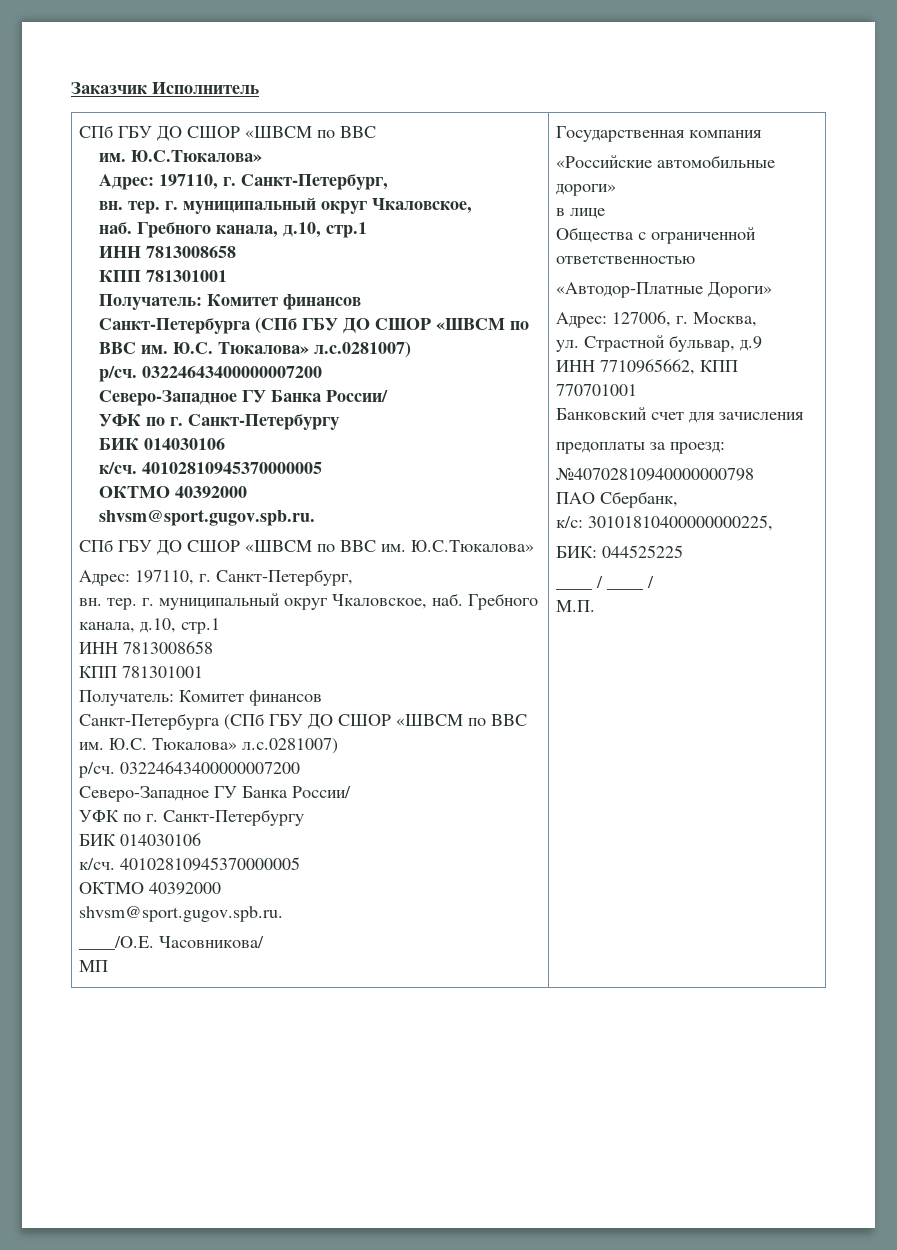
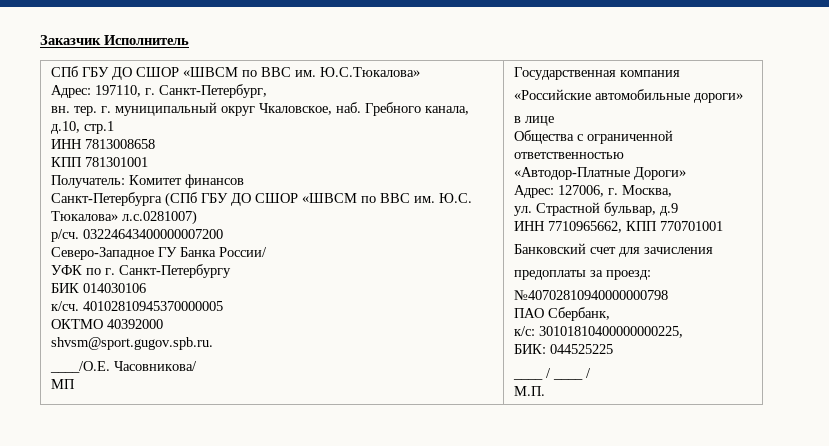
[98,150,262,162] [98,174,388,190] [98,198,472,214] [98,222,367,238] [98,246,236,258] [98,270,227,282] [98,294,361,310] [98,317,529,334] [98,341,411,358] [98,366,322,382] [98,390,388,406] [98,414,340,430] [98,438,225,450] [98,462,322,474] [98,486,247,498] [98,509,315,526] [79,539,377,555] // им. Ю.С.Тюкалова» // Адрес: 197110, г. Санкт-Петербург, // вн. тер. г. муниципальный округ Чкаловское, // наб. Гребного канала, д.10, стр.1 // ИНН 7813008658 // КПП 781301001 // Получатель: Комитет финансов // Санкт-Петербурга (СПб ГБУ ДО СШОР «ШВСМ по ВВС им. Ю.С. Тюкалова» л.с.0281007) // р/сч. 03224643400000007200 // Северо-Западное ГУ Банка России/ // УФК по г. Санкт-Петербургу // БИК 014030106 // к/сч. 40102810945370000005 // ОКТМО 40392000 // shvsm@sport.gugov.spb.ru. // СПб ГБУ ДО СШОР «ШВСМ по ВВС -> (292, 72) none

